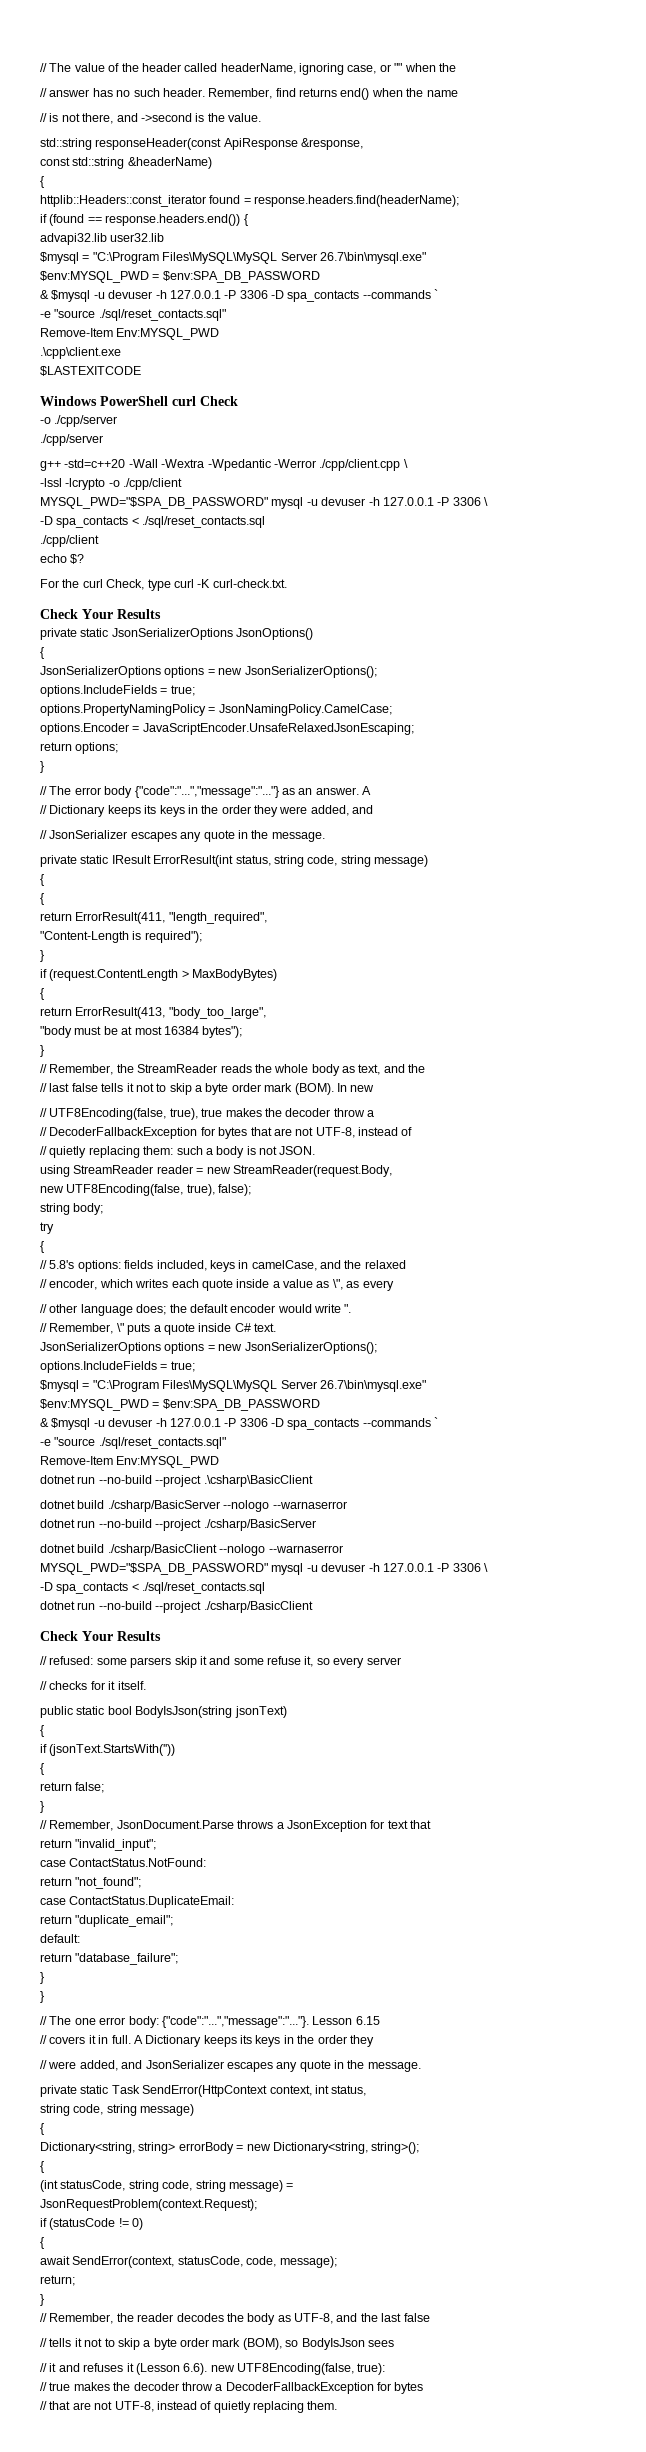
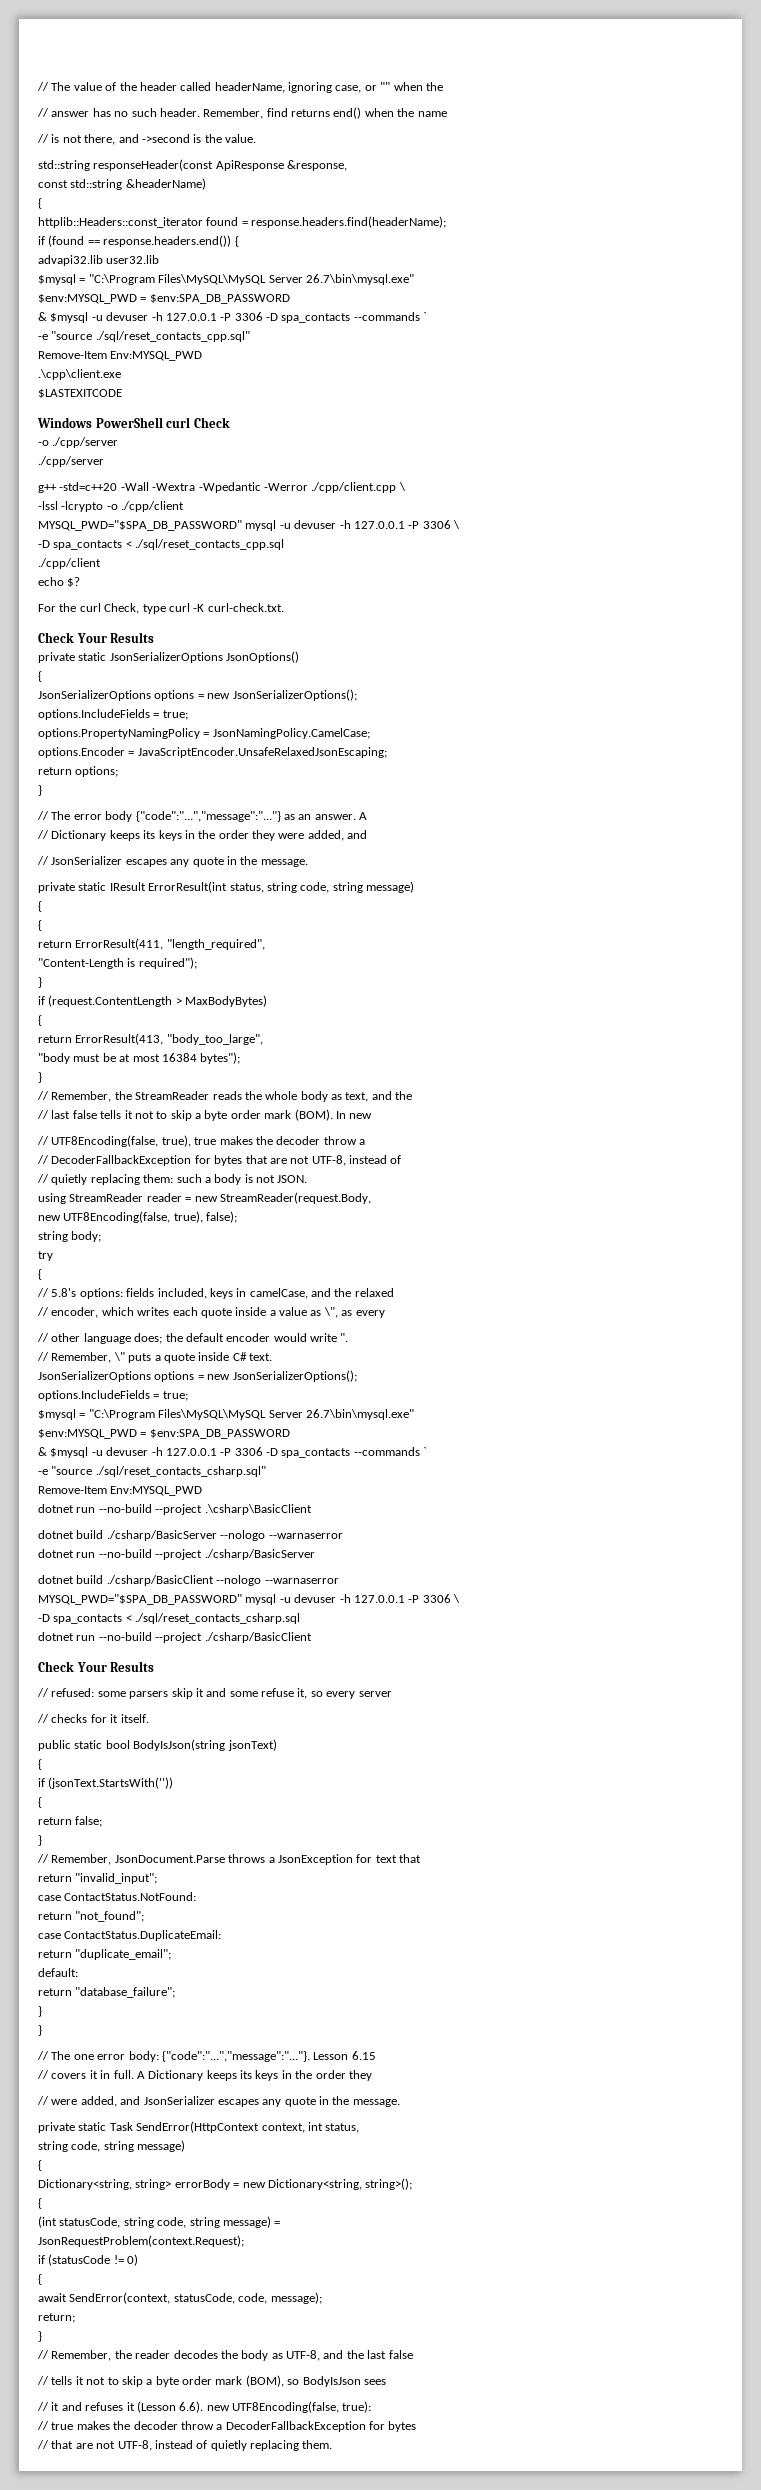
[98,309,226,321] ./sql/reset_contacts.sql" -> [95,331,250,342] ./sql/reset_contacts_cpp.sql"
[142,516,266,528] ./sql/reset_contacts.sql -> [135,539,285,550] ./sql/reset_contacts_cpp.sql
[98,1437,226,1449] ./sql/reset_contacts.sql" -> [95,1466,266,1477] ./sql/reset_contacts_csharp.sql"
[142,1582,266,1594] ./sql/reset_contacts.sql -> [135,1613,301,1624] ./sql/reset_contacts_csharp.sql

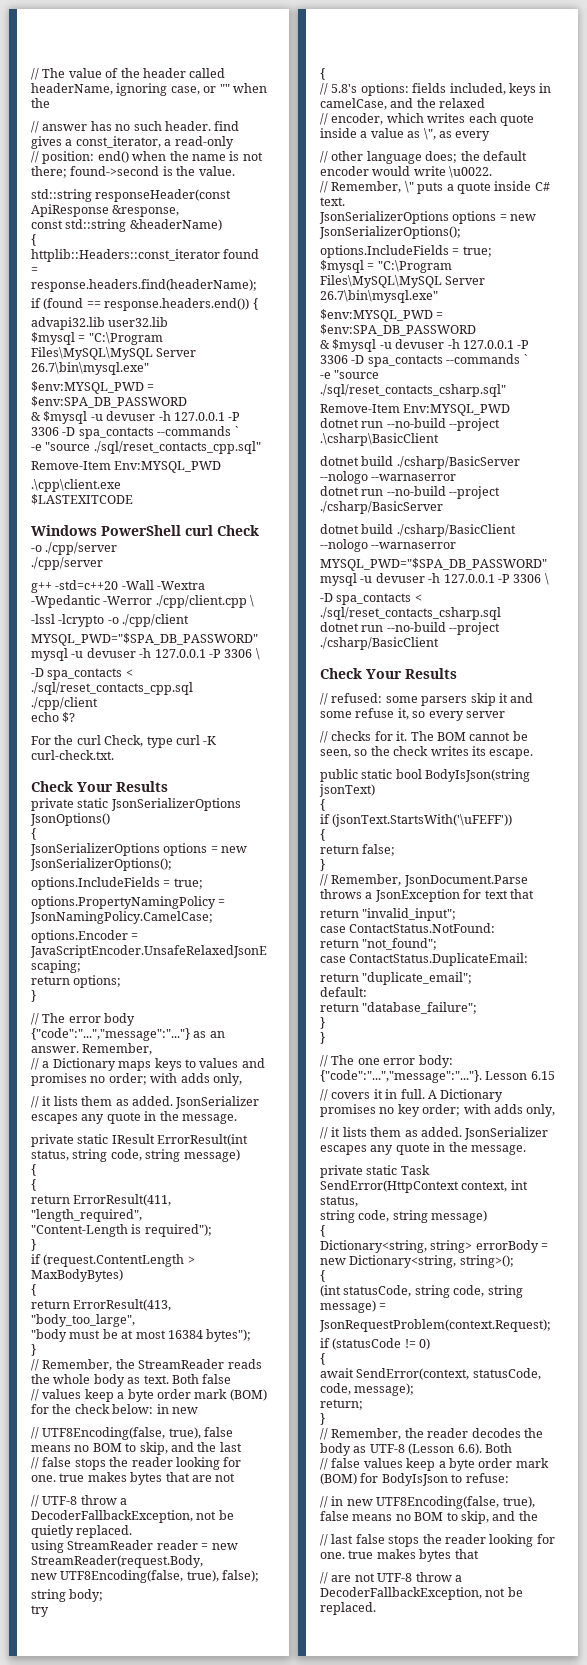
[203,108,330,119] Remember, find returns -> [214,121,240,131] [31,136,234,149] [31,151,95,164] find gives a const_iterator, a read-only // // position:
[37,134,190,145] // // is not there, and ->second -> [229,151,263,161] [31,166,160,178] is not there; found->second
[359,812,367,820] [37,830,368,841] [37,856,49,865] A // // Dictionary keeps its keys in the order they were added, and // // -> [82,1043,153,1055] [31,1058,265,1071] [31,1073,242,1086] [31,1096,173,1108] Remember, // // a Dictionary maps keys to values and promises no order; with adds only, // // it lists them as added.
[345,1091,413,1102] [37,1109,373,1121] [37,1135,365,1147] [37,1155,402,1166] [37,1174,308,1185] text, and the // // last false tells it not to skip a byte order mark (BOM). In new // // UTF8Encoding(false, true), true makes the decoder throw a // // DecoderFallbackException for bytes that are not UTF-8, instead of // // quietly replacing them: such a body is not JSON. -> [143,1374,232,1384] [31,1389,267,1402] [31,1404,198,1414] [31,1427,234,1440] [31,1442,242,1455] [31,1457,242,1470] [31,1472,236,1485] [31,1495,128,1507] [31,1510,234,1523] [31,1525,133,1538] text. Both false // // values keep a byte order mark (BOM) for the check below: in new // // UTF8Encoding(false, true), false means no BOM to skip, and the last // // false stops the reader looking for one. true makes bytes that are not // // UTF-8 throw a DecoderFallbackException, not be quietly replaced.
[340,1333,349,1342] ". -> [449,166,493,178] \u0022.
[110,1714,149,1723] it itself. -> [396,731,528,741] [320,746,534,759] it. The BOM cannot be seen, so the check writes its escape.
[48,1777,174,1789] (jsonText.StartsWith('')) -> [332,814,513,827] (jsonText.StartsWith('\uFEFF'))
[206,2070,372,2081] [37,2096,141,2107] keeps its keys in the order they // // were added, and -> [320,1104,556,1117] [320,1127,462,1139] promises no key order; with adds only, // // it lists them as added.
[286,2350,413,2361] [37,2375,386,2387] [37,2401,372,2413] [37,2421,417,2432] [37,2440,333,2451] UTF-8, and the last false // // tells it not to skip a byte order mark (BOM), so BodyIsJson sees // // it and refuses it (Lesson 6.6). new UTF8Encoding(false, true): // // true makes the decoder throw a DecoderFallbackException for bytes // // that are not UTF-8, instead of quietly replacing them. -> [369,1443,512,1455] [320,1458,549,1471] [320,1473,509,1486] [320,1496,535,1509] [320,1511,538,1524] [320,1534,555,1547] [320,1549,479,1562] [320,1572,462,1584] [320,1587,523,1600] [320,1602,376,1615] UTF-8 (Lesson 6.6). Both // // false values keep a byte order mark (BOM) for BodyIsJson to refuse: // // in new UTF8Encoding(false, true), false means no BOM to skip, and the // // last false stops the reader looking for one. true makes bytes that // // are not UTF-8 throw a DecoderFallbackException, not be replaced.

